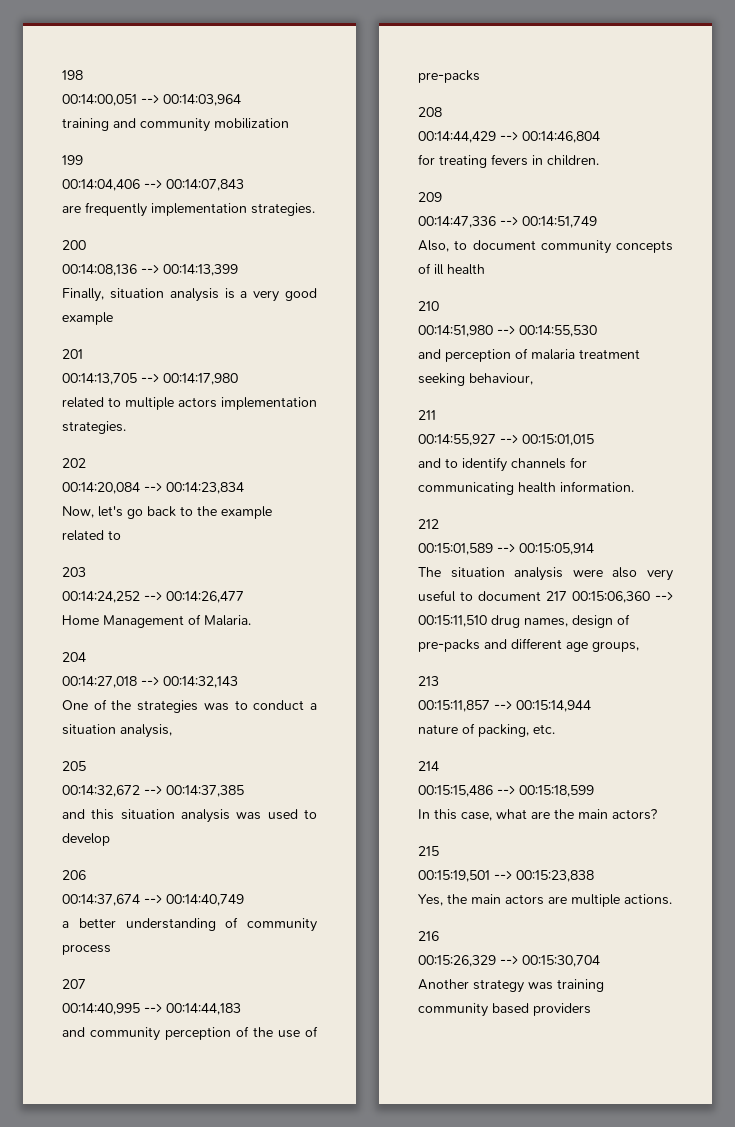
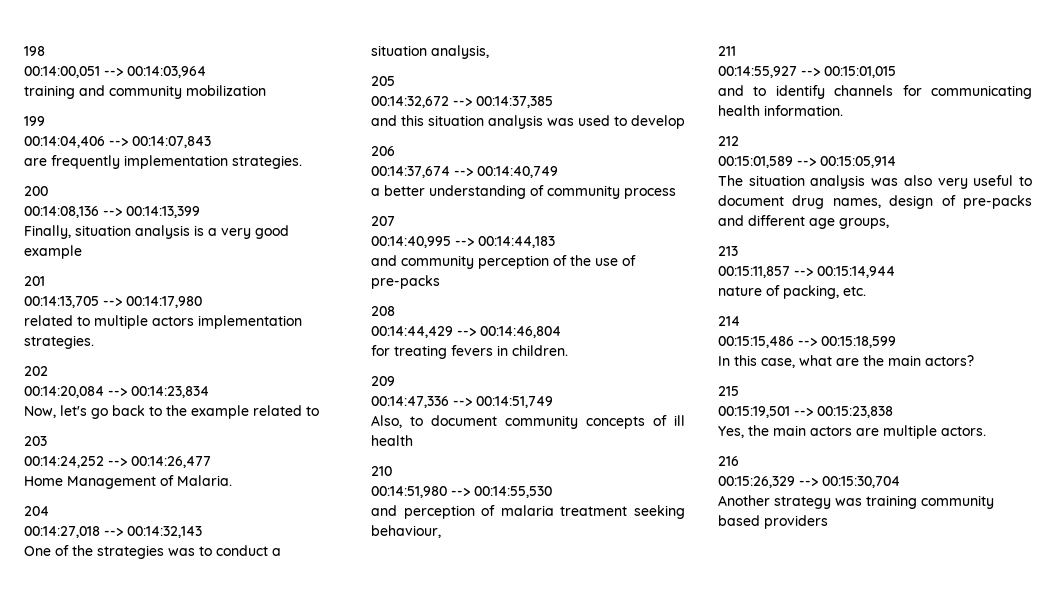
[572,569,603,577] were -> [871,178,899,186] was
[546,591,673,603] [418,615,487,627] 217 00:15:06,360 --> 00:15:11,510 -> (784, 200) none
[624,894,672,905] actions. -> [941,426,986,436] actors.

